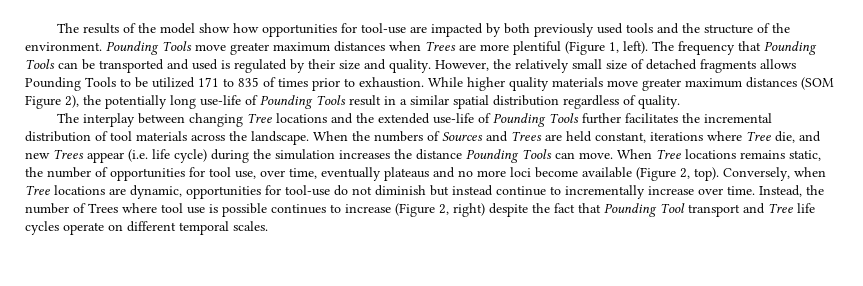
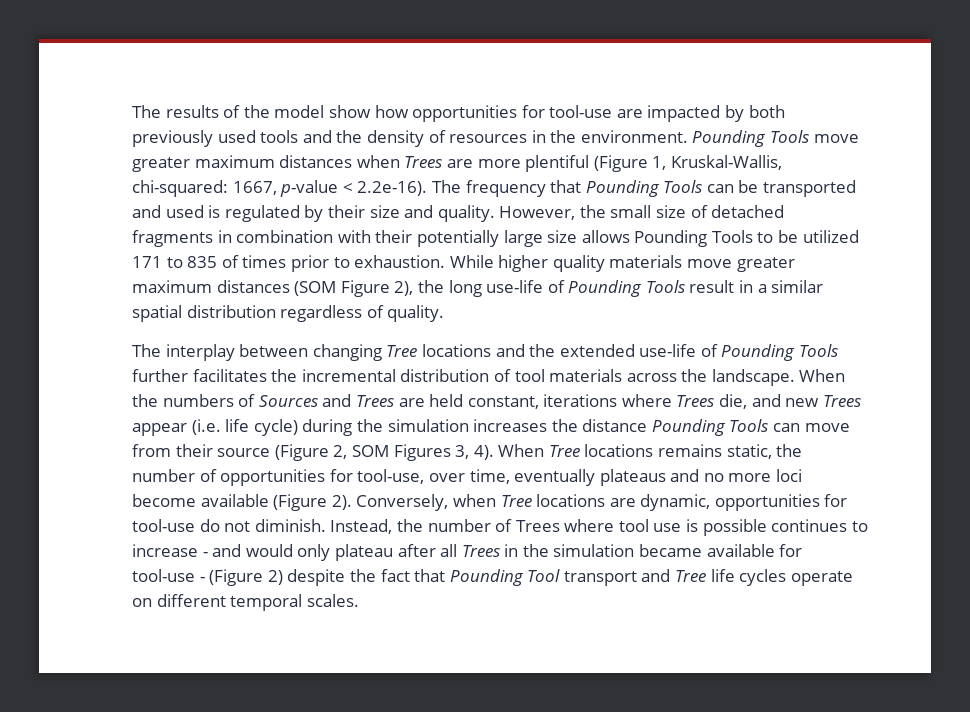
[704,23,771,34] structure of -> [366,130,546,147] density of resources in
[623,41,648,54] left). -> [670,155,782,170] [132,180,428,197] Kruskal-Wallis, chi-squared: 1667, p-value < 2.2e-16).
[515,59,569,73] relatively -> (606, 211) none
(756, 66) none -> [217,230,578,247] in combination with their potentially large size
[105,95,167,109] potentially -> (444, 286) none
[746,131,771,141] Tree -> [676,395,715,407] Trees
[579,152,613,159] move. -> [804,423,850,432] [132,444,494,461] move from their source (Figure 2, SOM Figures 3, 4).
[209,167,256,179] tool use, -> [357,469,425,484] tool-use,
[680,167,719,181] 2, top). -> [331,495,352,510] 2).
[375,185,755,199] diminish but instead continue to incrementally increase over time. -> [254,519,326,532] diminish.
[395,203,485,217] (Figure 2, right) -> [202,544,803,561] [132,569,283,586] - and would only plateau after all Trees in the simulation became available for tool-use - (Figure 2)

